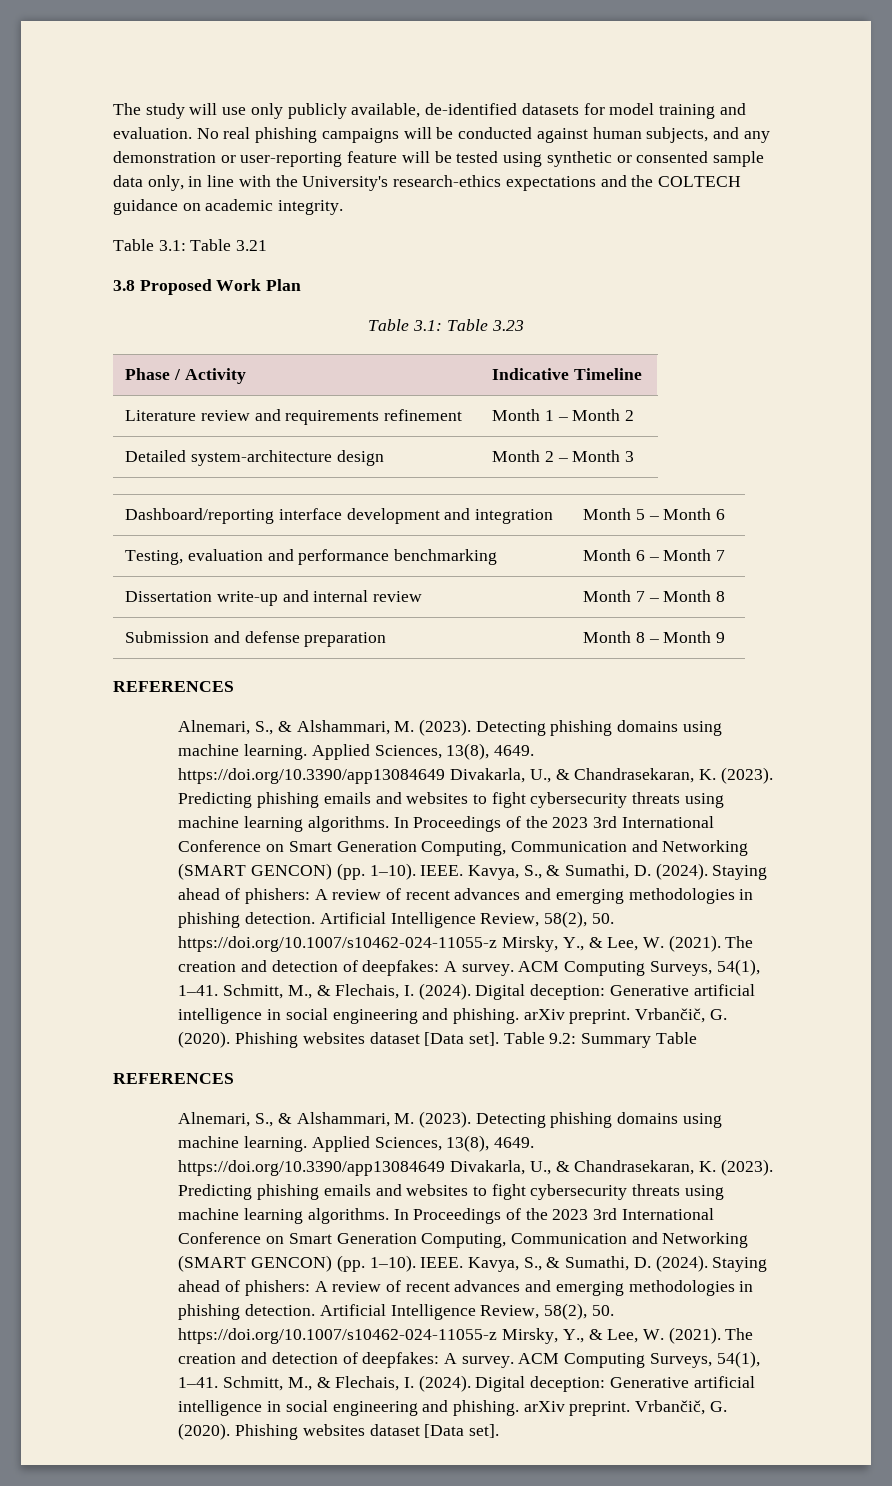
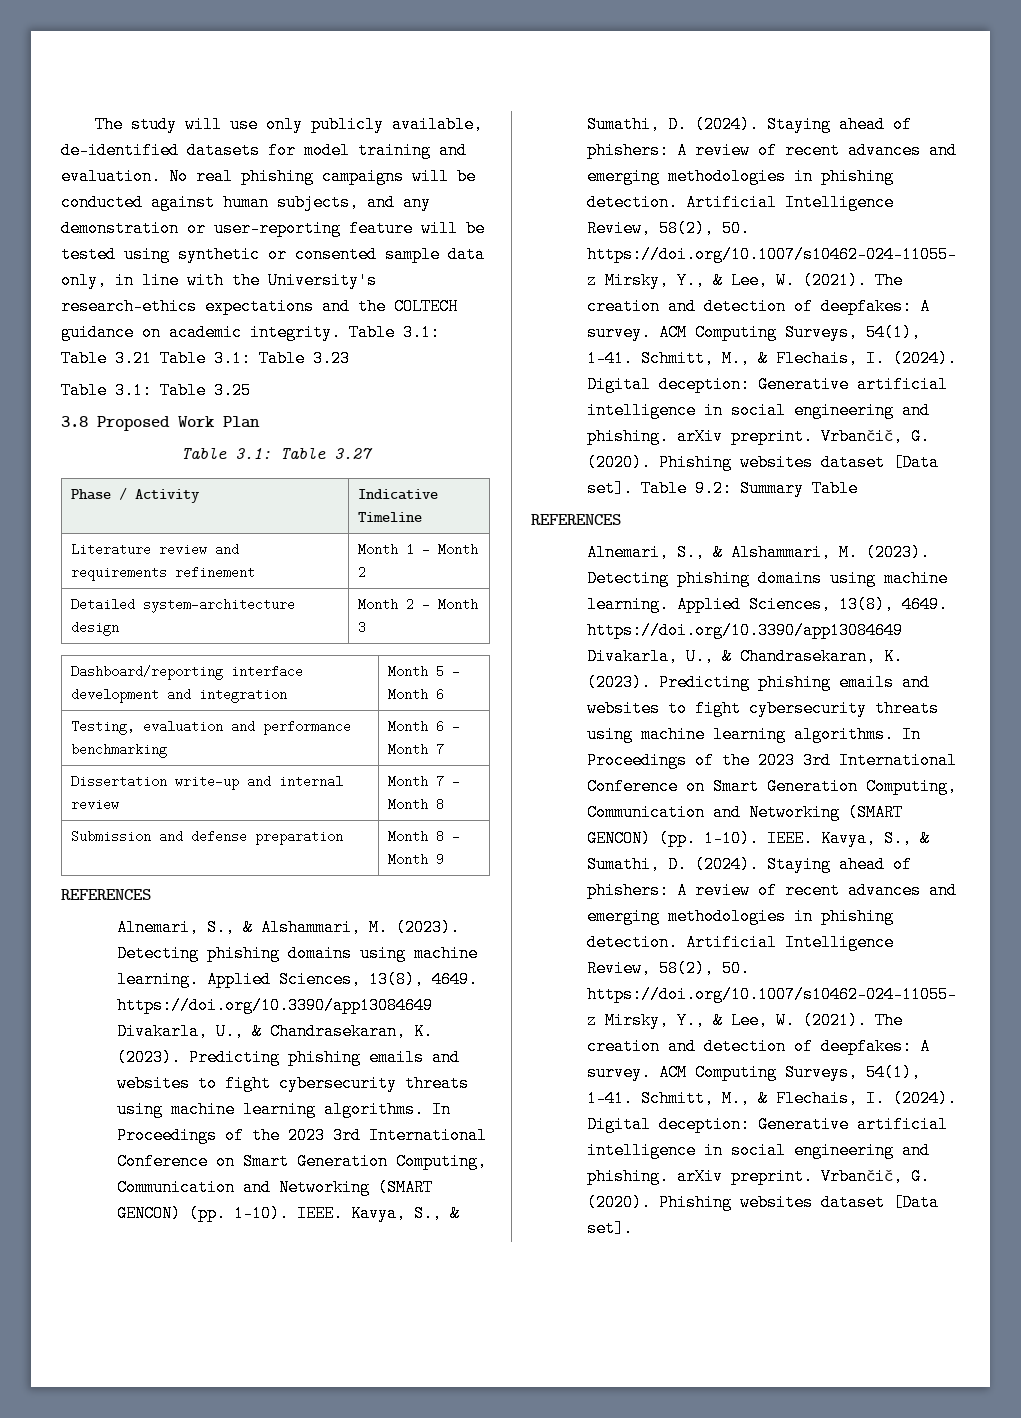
[113,239,268,251] // Table 3.1: Table 3.21 -> [349,324,440,341] [61,350,350,367] [61,382,251,399] Table 3.1: Table 3.21 Table 3.1: Table 3.23 // Table 3.1: Table 3.25
[491,320,524,331] 3.23 -> [334,448,373,459] 3.27

